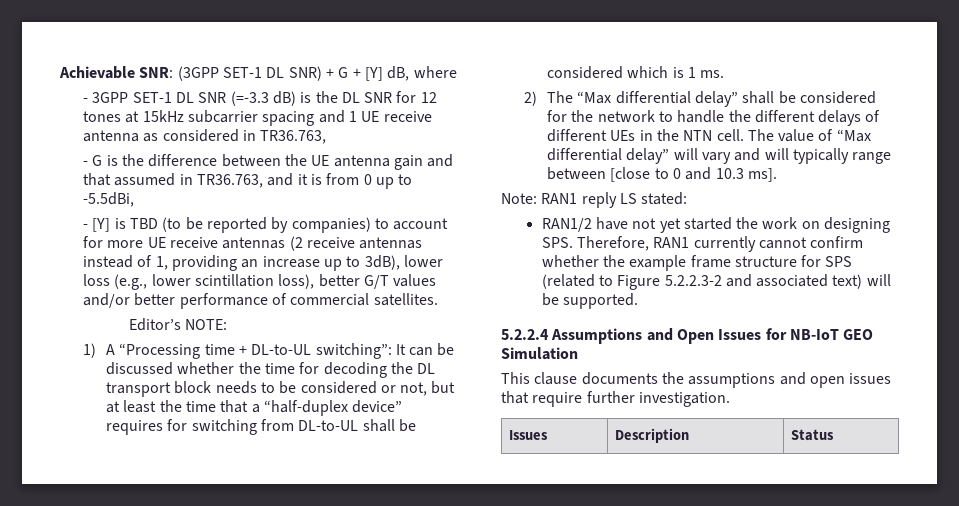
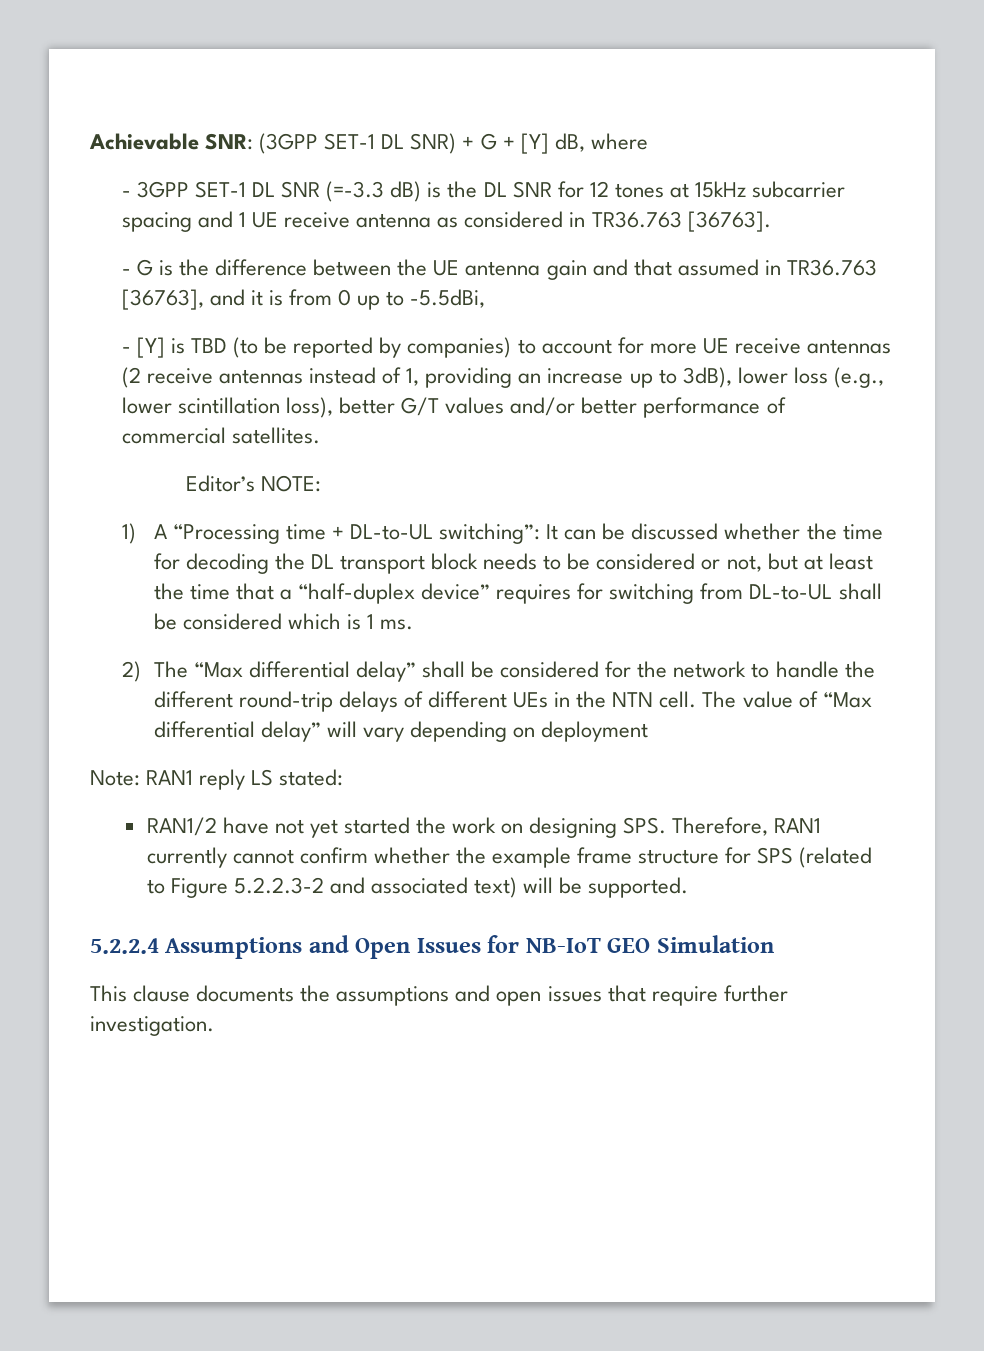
[260,130,327,144] TR36.763, -> [591,211,771,232] TR36.763 [36763].
[196,174,263,188] TR36.763, -> [786,259,877,276] [121,289,204,310] TR36.763 [36763],
(815, 116) none -> [238,691,333,712] round-trip
[734,148,892,164] [546,167,777,182] and will typically range between [close to 0 and 10.3 ms]. -> [409,721,649,742] depending on deployment
[508,430,548,440] [614,428,689,443] [790,429,834,441] // Issues | Description | Status -> (214, 1026) none

